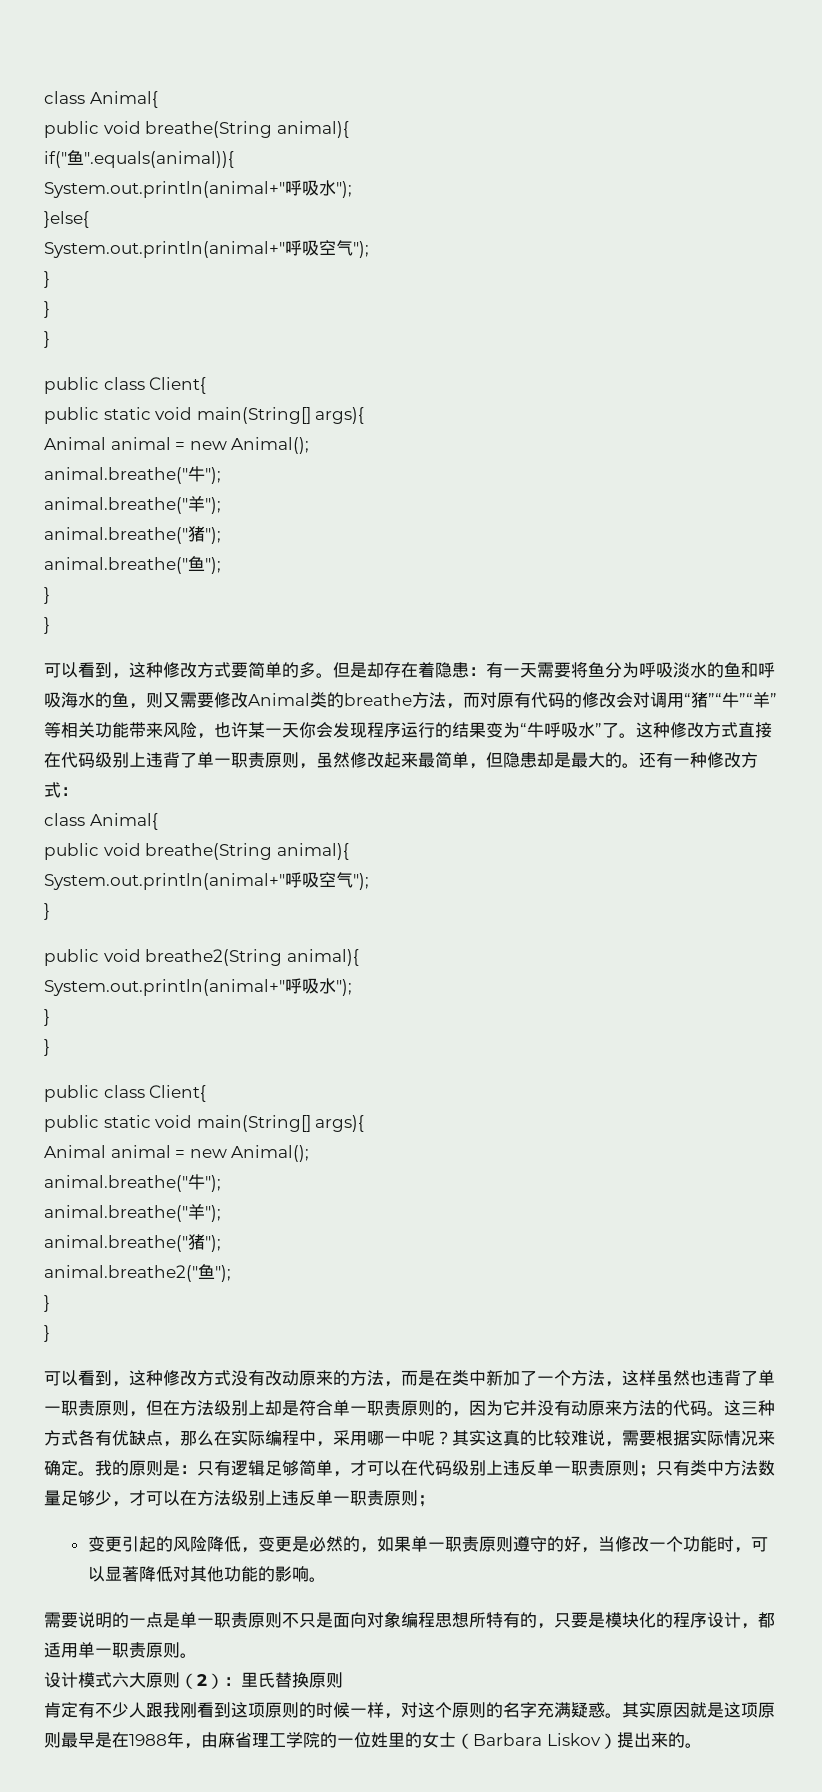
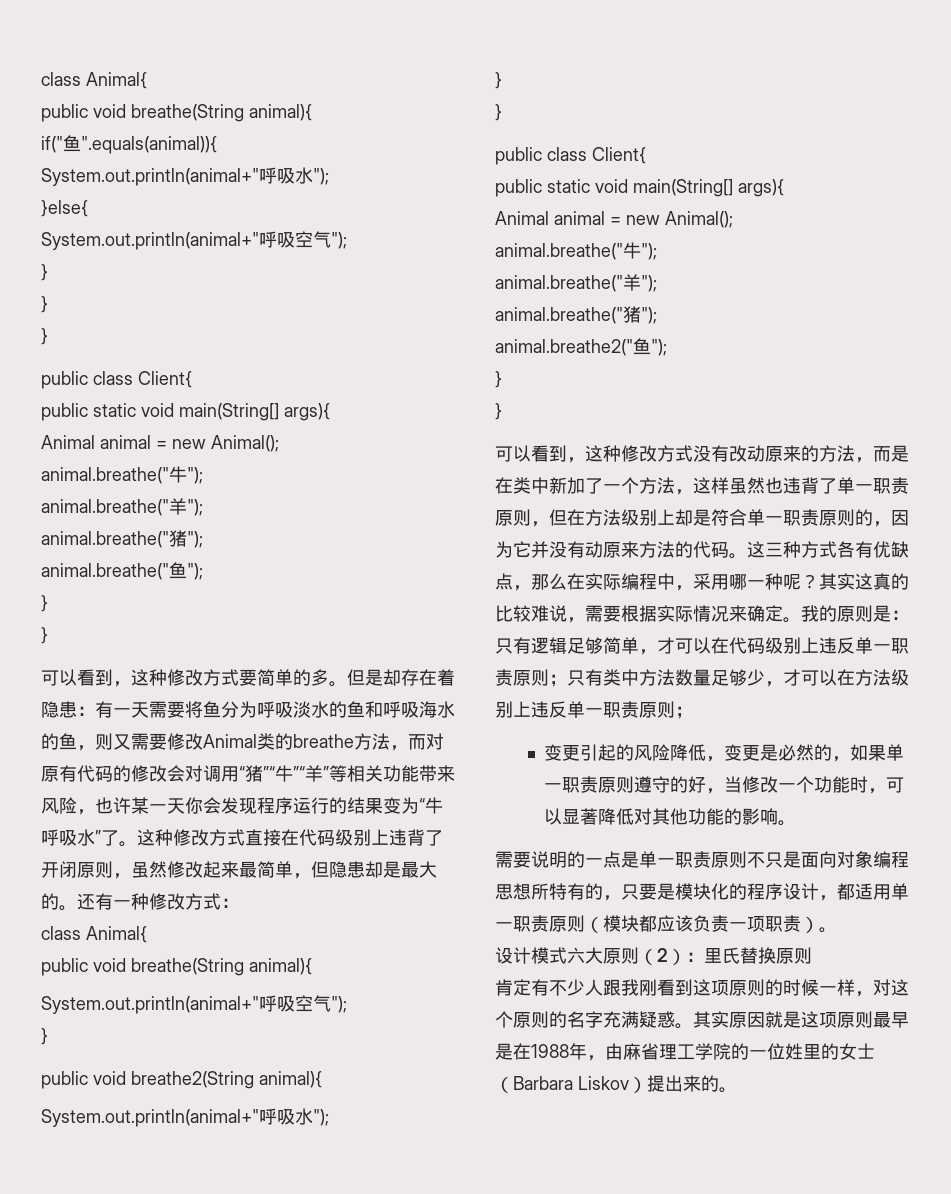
[197,752,265,768] 单一职责 -> [41,861,77,878] 开闭
[401,1430,418,1446] 中 -> [765,573,783,590] 种
(180, 1650) none -> [585,915,819,933] （模块都应该负责一项职责）

